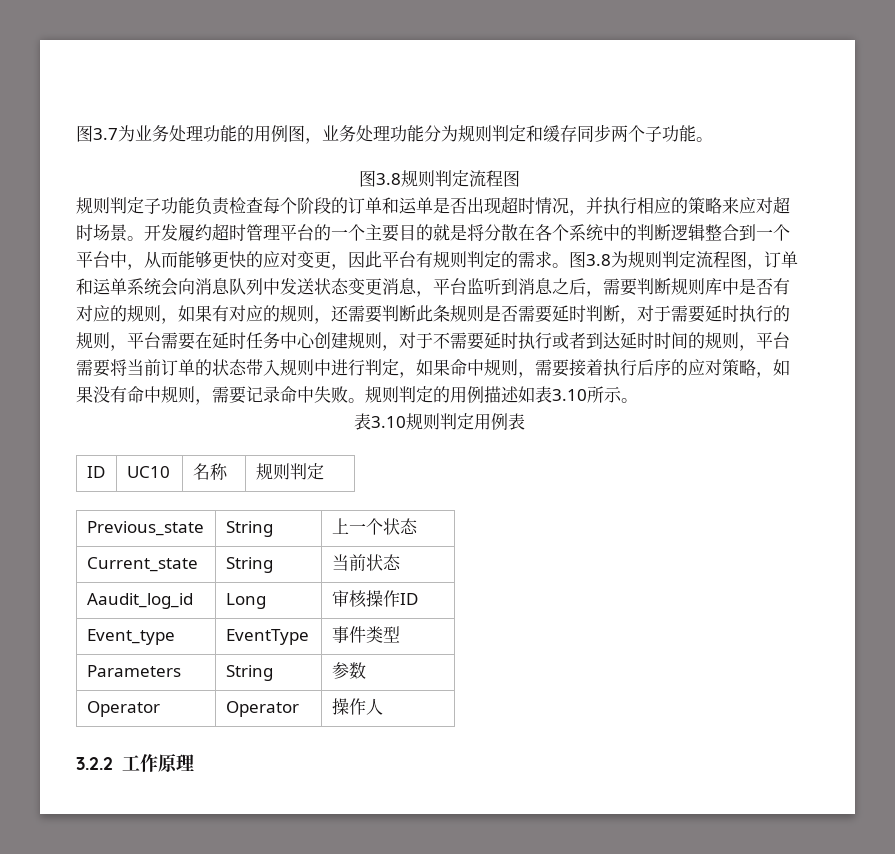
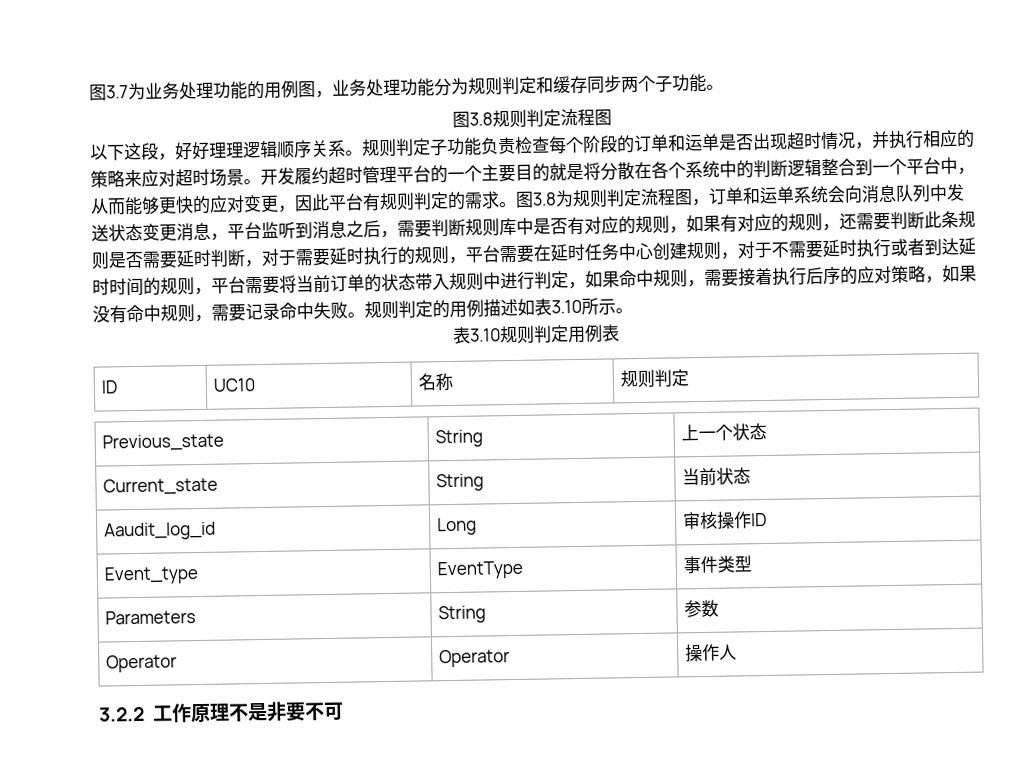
(520, 178) none -> [90,139,363,161] 以下这段，好好理理逻辑顺序关系。
(194, 762) none -> [227,701,344,722] 不是非要不可

